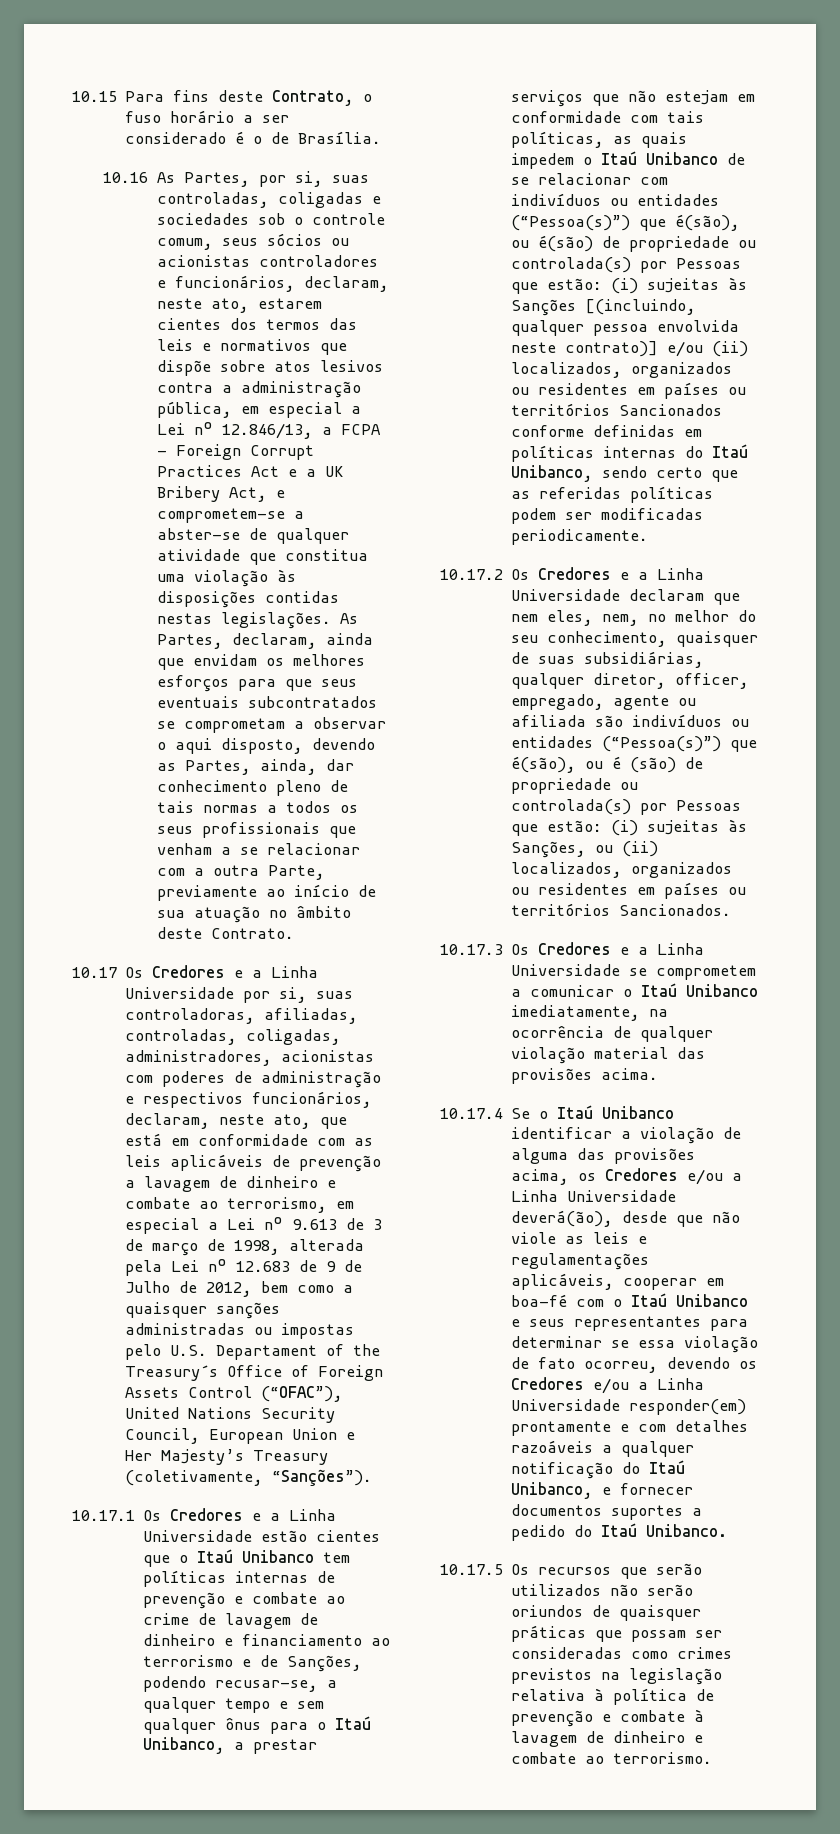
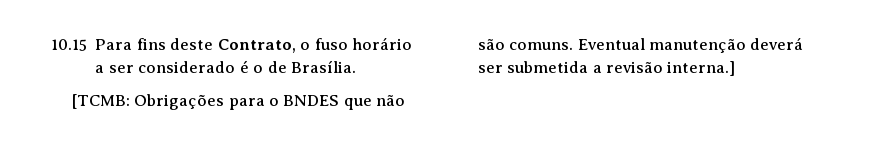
[103,171,369,187] [156,192,381,208] [156,213,385,225] [156,233,349,250] [156,255,378,267] [156,275,389,292] [156,298,322,313] [156,318,357,330] [156,339,347,355] [156,360,383,376] [156,381,361,398] [156,401,361,418] [156,422,381,439] [156,444,314,460] [156,465,344,477] [156,486,285,502] [156,508,304,523] [156,528,349,544] [156,549,368,565] [156,569,296,587] [156,591,339,608] [156,612,358,629] [156,633,373,649] [156,654,365,670] [156,675,357,692] [156,696,377,708] [156,717,386,733] [156,738,375,754] [156,759,354,775] [156,780,348,796] [156,801,358,813] [156,822,356,838] [156,843,360,855] [156,865,325,880] [156,884,376,901] [156,906,351,923] [156,927,294,939] [72,965,319,978] [125,987,354,1003] [125,1008,359,1024] [125,1029,342,1045] [125,1050,375,1066] [125,1071,382,1088] [125,1091,373,1108] [125,1113,348,1129] [125,1133,374,1146] [125,1154,382,1172] [125,1176,337,1192] [125,1197,355,1213] [125,1217,383,1234] [125,1239,365,1256] [125,1259,363,1276] [125,1281,354,1297] [125,1302,281,1319] [125,1323,355,1339] [125,1344,381,1360] [125,1365,384,1381] [125,1386,344,1402] [125,1407,336,1423] [125,1428,356,1444] [125,1449,329,1465] [125,1469,373,1486] [72,1508,337,1521] [143,1530,381,1542] [143,1549,351,1567] [143,1570,336,1587] [143,1592,346,1609] [143,1613,319,1629] [143,1634,391,1646] [143,1655,363,1672] [143,1676,338,1692] [143,1697,325,1713] [143,1716,372,1734] [143,1737,318,1754] [511,90,756,107] [511,111,705,123] [511,131,688,148] [511,151,746,169] [511,173,669,185] [511,193,720,206] [511,214,741,231] [511,235,757,252] [511,257,742,273] [511,277,748,294] [511,299,697,316] [511,320,740,336] [511,341,749,357] [511,362,733,378] [511,382,747,399] [511,403,723,416] [511,425,703,437] [511,444,749,462] [511,465,739,482] [511,486,714,503] [511,508,704,524] [511,529,649,545] [440,567,705,580] [511,589,741,605] [511,610,757,626] [511,631,759,647] [511,651,705,668] [511,673,750,689] [511,694,697,710] [511,714,750,727] [511,736,758,752] [511,756,704,773] [511,778,639,794] [511,799,742,815] [511,819,748,836] [511,841,659,858] [511,862,733,878] [511,882,747,899] [511,903,732,916] [440,942,705,955] [511,964,757,980] [511,983,759,997] [511,1005,669,1021] [511,1026,714,1042] [511,1047,706,1064] [511,1068,659,1084] [440,1105,675,1119] [511,1127,742,1144] [511,1148,696,1164] [511,1168,743,1185] [511,1190,677,1202] [511,1210,741,1227] [511,1232,648,1244] [511,1253,650,1270] [511,1273,725,1290] [511,1293,749,1307] [511,1316,749,1331] [511,1336,759,1353] [511,1357,758,1373] [511,1377,705,1394] [511,1399,747,1415] [511,1420,749,1436] [511,1440,695,1457] [511,1460,686,1479] [511,1482,694,1499] [511,1504,703,1520] [511,1523,728,1541] [440,1563,703,1579] [511,1584,694,1596] [511,1605,702,1621] [511,1625,723,1642] [511,1647,733,1659] [511,1668,723,1685] [511,1688,715,1705] [511,1709,705,1727] [511,1731,704,1747] [511,1752,713,1764] 10.16 As Partes, por si, suas controladas, coligadas e sociedades sob o controle comum, seus sócios ou acionistas controladores e funcionários, declaram, neste ato, estarem cientes dos termos das leis e normativos que dispõe sobre atos lesivos contra a administração pública, em especial a Lei nº 12.846/13, a FCPA - Foreign Corrupt Practices Act e a UK Bribery Act, e comprometem-se a abster-se de qualquer atividade que constitua uma violação às disposições contidas nestas legislações. As Partes, declaram, ainda que envidam os melhores esforços para que seus eventuais subcontratados se comprometam a observar o aqui disposto, devendo as Partes, ainda, dar conhecimento pleno de tais normas a todos os seus profissionais que venham a se relacionar com a outra Parte, previamente ao início de sua atuação no âmbito deste Contrato. // 10.17 Os Credores e a Linha Universidade por si, suas controladoras, afiliadas, controladas, coligadas, administradores, acionistas com poderes de administração e respectivos funcionários, declaram, neste ato, que está em conformidade com as leis aplicáveis de prevenção a lavagem de dinheiro e combate ao terrorismo, em especial a Lei nº 9.613 de 3 de março de 1998, alterada pela Lei nº 12.683 de 9 de Julho de 2012, bem como a quaisquer sanções administradas ou impostas pelo U.S. Departament of the Treasury´s Office of Foreign Assets Control (“OFAC”), United Nations Security Council, European Union e Her Majesty’s Treasury (coletivamente, “Sanções”). // 10.17.1 Os Credores e a Linha Universidade estão cientes que o Itaú Unibanco tem políticas internas de prevenção e combate ao crime de lavagem de dinheiro e financiamento ao terrorismo e de Sanções, podendo recusar-se, a qualquer tempo e sem qualquer ônus para o Itaú Unibanco, a prestar serviços que não estejam em conformidade com tais políticas, as quais impedem o Itaú Unibanco de se relacionar com indivíduos ou entidades (“Pessoa(s)”) que é(são), ou é(são) de propriedade ou controlada(s) por Pessoas que estão: (i) sujeitas às Sanções [(incluindo, qualquer pessoa envolvida neste contrato)] e/ou (ii) localizados, organizados ou residentes em países ou territórios Sancionados conforme definidas em políticas internas do Itaú Unibanco, sendo certo que as referidas políticas podem ser modificadas periodicamente. // 10.17.2 Os Credores e a Linha Universidade declaram que nem eles, nem, no melhor do seu conhecimento, quaisquer de suas subsidiárias, qualquer diretor, officer, empregado, agente ou afiliada são indivíduos ou entidades (“Pessoa(s)”) que é(são), ou é (são) de propriedade ou controlada(s) por Pessoas que estão: (i) sujeitas às Sanções, ou (ii) localizados, organizados ou residentes em países ou territórios Sancionados. // 10.17.3 Os Credores e a Linha Universidade se comprometem a comunicar o Itaú Unibanco imediatamente, na ocorrência de qualquer violação material das provisões acima. // 10.17.4 Se o Itaú Unibanco identificar a violação de alguma das provisões acima, os Credores e/ou a Linha Universidade deverá(ão), desde que não viole as leis e regulamentações aplicáveis, cooperar em boa-fé com o Itaú Unibanco e seus representantes para determinar se essa violação de fato ocorreu, devendo os Credores e/ou a Linha Universidade responder(em) prontamente e com detalhes razoáveis a qualquer notificação do Itaú Unibanco, e fornecer documentos suportes a pedido do Itaú Unibanco. // 10.17.5 Os recursos que serão utilizados não serão oriundos de quaisquer práticas que possam ser consideradas como crimes previstos na legislação relativa à política de prevenção e combate à lavagem de dinheiro e combate ao terrorismo. -> [71,94,406,110] [477,37,804,53] [477,61,736,76] [TCMB: Obrigações para o BNDES que não são comuns. Eventual manutenção deverá ser submetida a revisão interna.]

